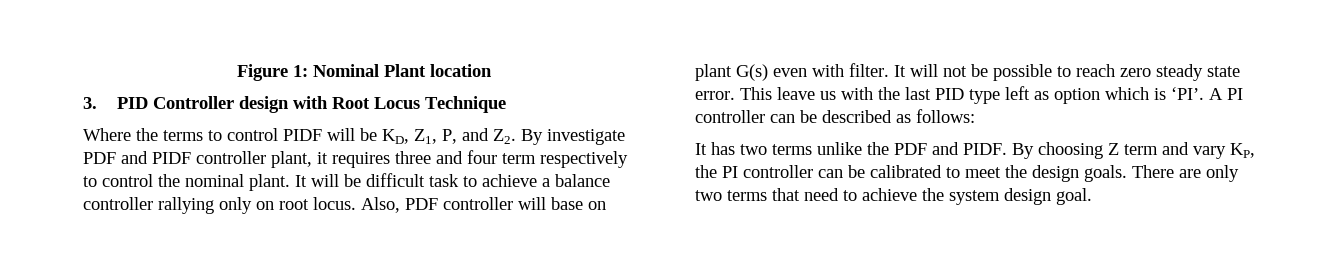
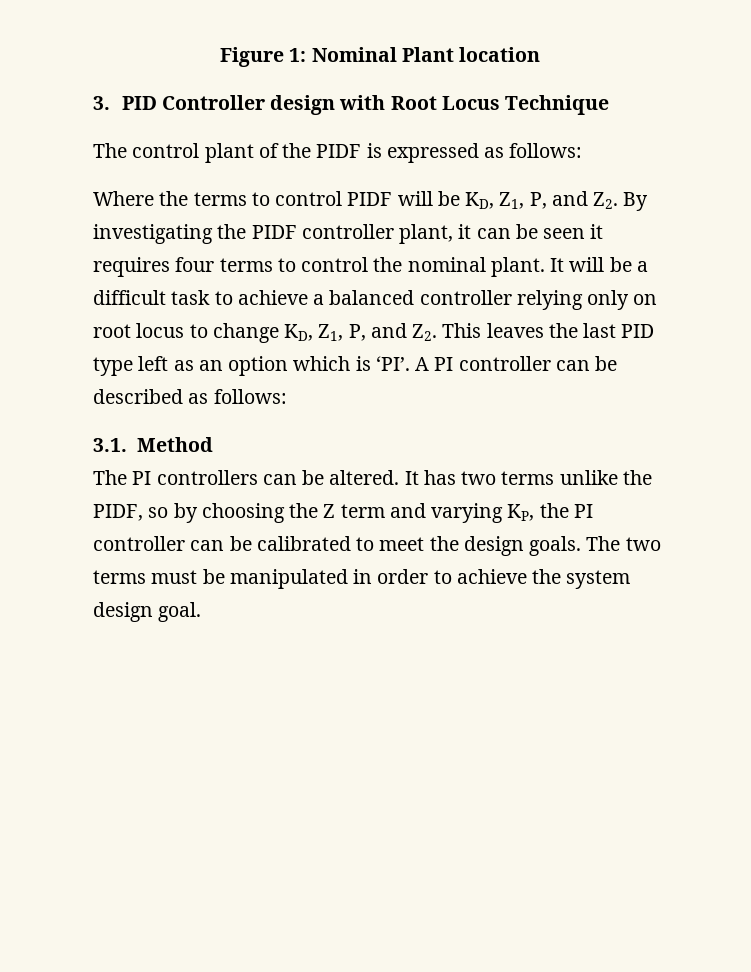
(507, 104) none -> [93,143,583,163] // The control plant of the PIDF is expressed as follows:
[547,129,625,145] [83,151,148,164] investigate PDF and -> [93,224,247,244] investigating the
[332,150,628,168] requires three and four term respectively -> [476,224,604,239] [93,257,273,277] can be seen it requires four terms
(361, 180) none -> [636,261,648,272] a
[555,174,610,187] [83,197,606,214] [695,63,1240,81] [695,87,873,100] balance controller rallying only on root locus. Also, PDF controller will base on plant G(s) even with filter. It will not be possible to reach zero steady state error. This leave us with -> [329,290,658,310] [93,323,544,343] balanced controller relying only on root locus to change KD, Z1, P, and Z2. This leaves
(1049, 95) none -> [198,360,223,371] an
(975, 116) none -> [93,437,213,452] [93,470,400,485] 3.1. Method // The PI controllers can be altered.
[894,142,1103,159] PDF and PIDF. By choosing -> [93,503,319,523] PIDF, so by choosing the
[1193,146,1226,159] vary -> [431,503,504,523] varying
[1132,165,1239,182] [695,188,839,201] There are only two terms that need -> [586,536,661,551] [93,569,429,589] The two terms must be manipulated in order

